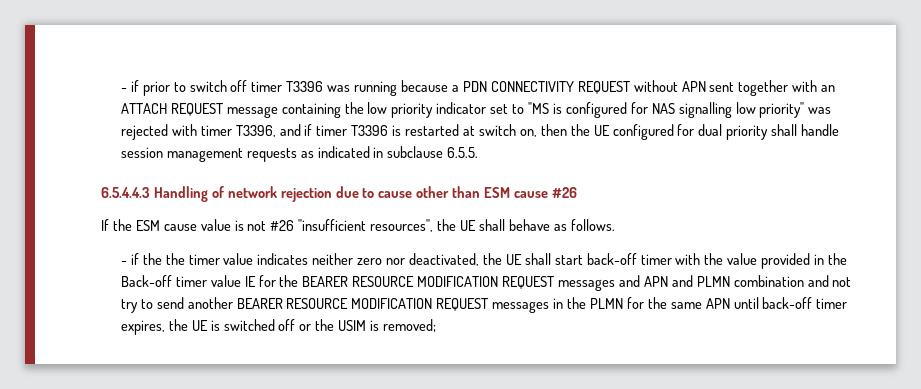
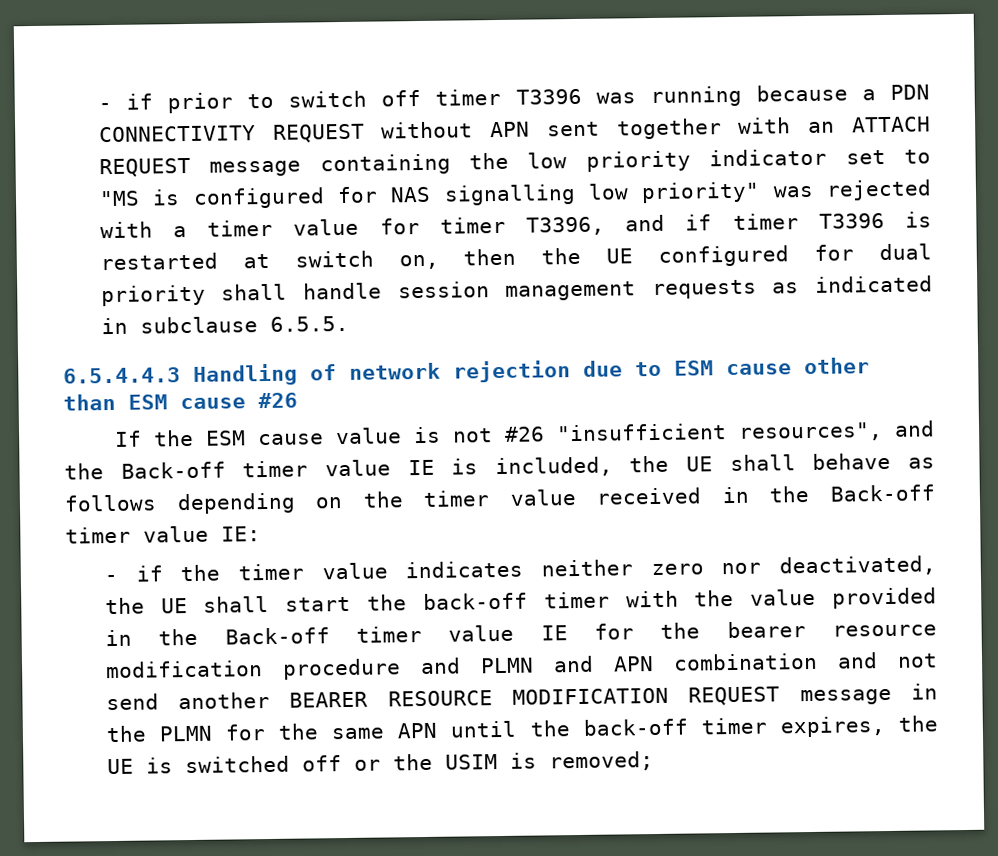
(197, 130) none -> [173,218,420,238] a timer value for
(375, 193) none -> [674,360,714,376] ESM
(434, 225) none -> [893,420,935,437] [64,456,613,480] and the Back-off timer value IE is included,
[570,219,615,231] follows. -> [64,484,935,515] [65,525,261,544] follows depending on the timer value received in the Back-off timer value IE:
[165,253,185,265] the -> (221, 573) none
(583, 260) none -> [367,594,408,611] the
[302,275,730,291] BEARER RESOURCE MODIFICATION REQUEST messages and APN and PLMN -> [726,621,938,639] [104,655,654,680] bearer resource modification procedure and PLMN and APN
[120,299,153,313] try to -> (939, 660) none
[492,301,550,313] messages -> [799,688,892,706] message
(759, 303) none -> [529,720,570,737] the

